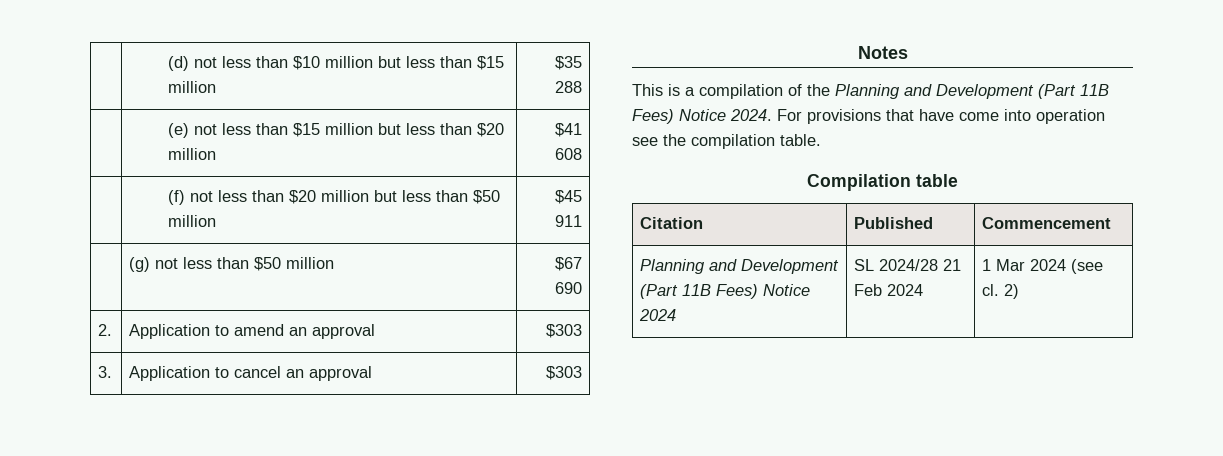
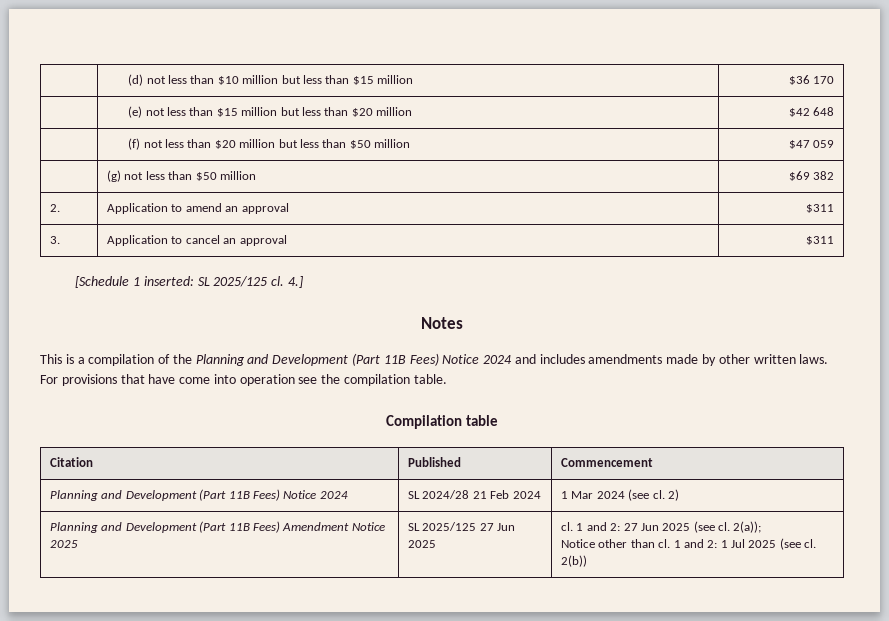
[554,56,582,70] [554,81,582,93] $35 288 -> [788,75,834,85] $36 170
[554,123,582,137] [554,148,582,160] $41 608 -> [788,107,834,117] $42 648
[554,190,582,204] [554,215,582,227] $45 911 -> [788,140,834,149] $47 059
[554,257,582,271] [554,282,582,294] $67 690 -> [788,171,834,181] $69 382
[545,324,582,338] $303 -> [805,204,834,213] $311
[545,366,582,380] $303 -> [805,236,834,245] [75,276,303,288] $311 // [Schedule 1 inserted: SL 2025/125 cl. 4.]
[730,109,772,121] 2024. -> [483,354,829,366] 2024 and includes amendments made by other written laws.
(1020, 291) none -> [50,521,385,533] [50,540,79,548] [408,522,516,531] [408,540,437,548] [561,521,762,533] [561,538,817,550] [561,555,588,567] // Planning and Development (Part 11B Fees) Amendment Notice 2025 | SL 2025/125 27 Jun 2025 | cl. 1 and 2: 27 Jun 2025 (see cl. 2(a)); // Notice other than cl. 1 and 2: 1 Jul 2025 (see cl. 2(b))

